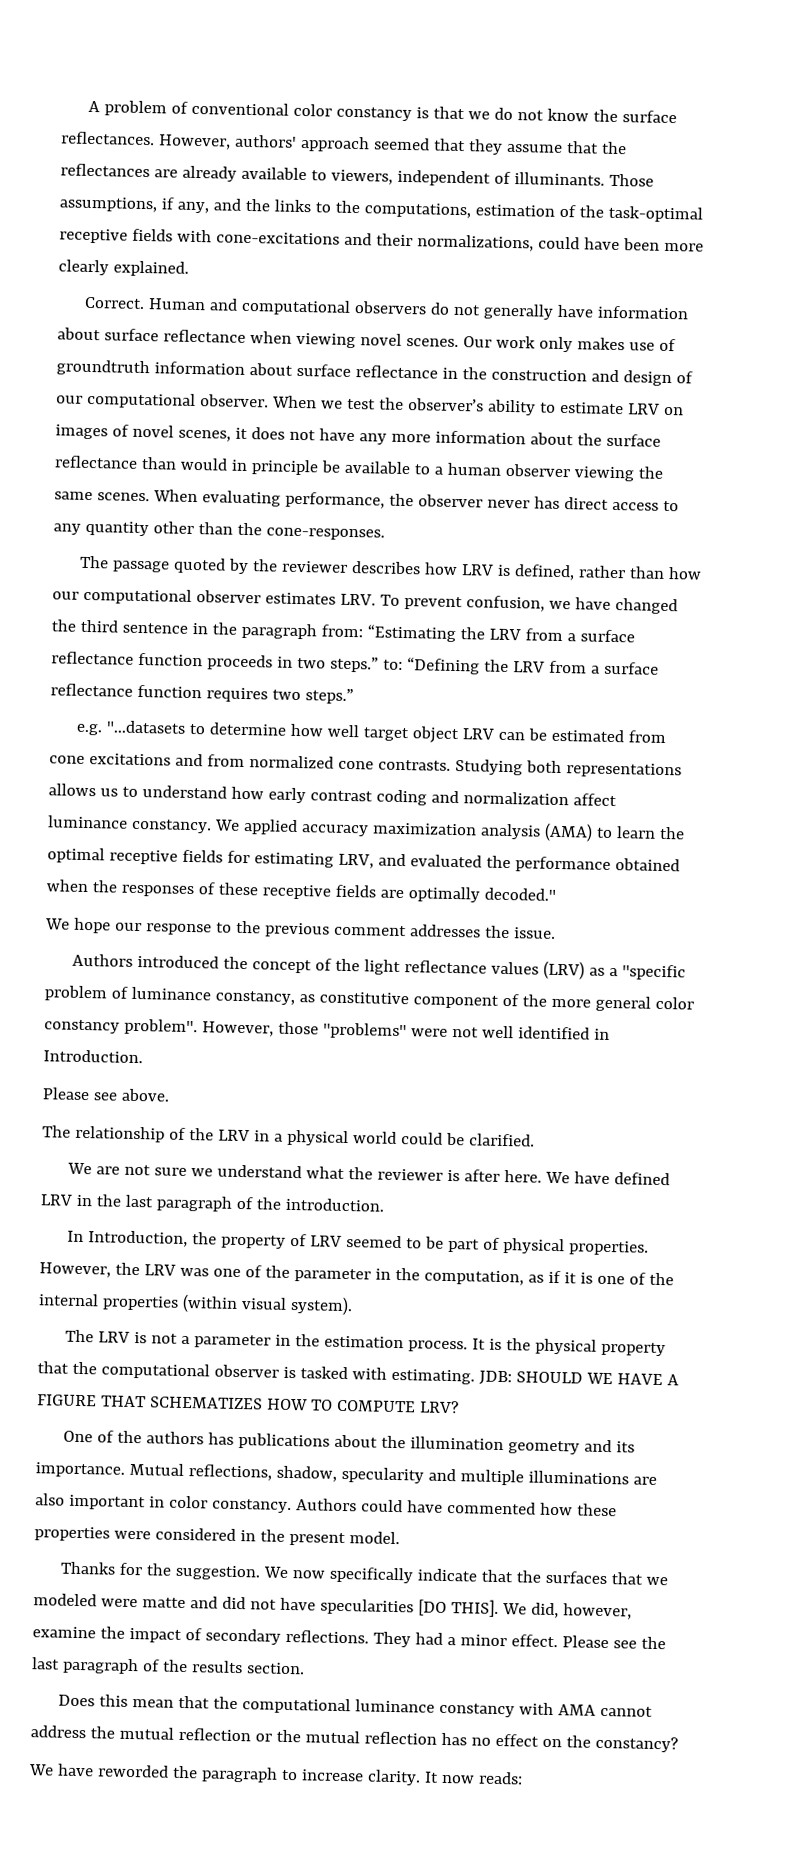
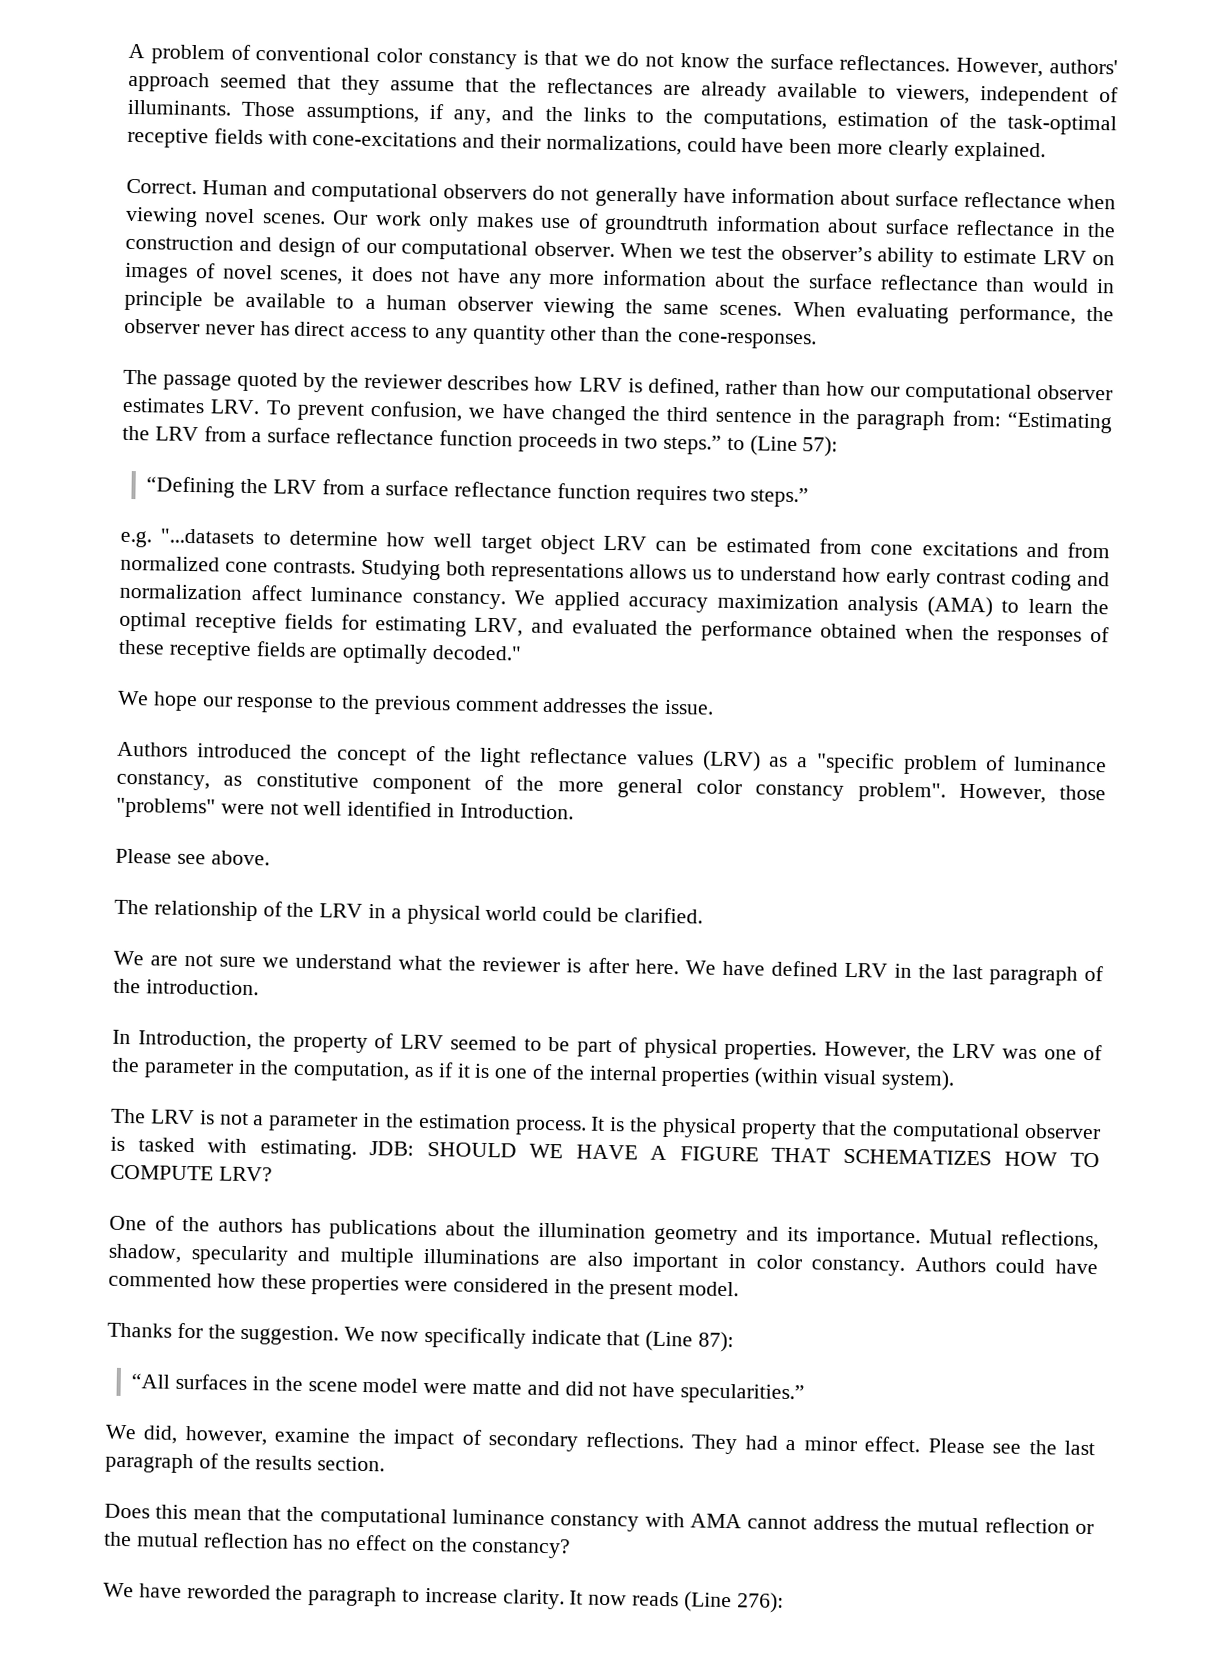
[382,659,403,670] to: -> [726,435,839,457] to (Line 57): //
[515,1570,668,1586] [33,1593,97,1607] the surfaces that we modeled -> [645,1330,735,1353] [131,1373,419,1393] (Line 87): // “All surfaces in the scene model
[319,1598,499,1617] specularities [DO THIS]. -> [680,1383,806,1405] specularities.” //
[477,1771,523,1785] reads: -> [632,1591,784,1613] reads (Line 276):

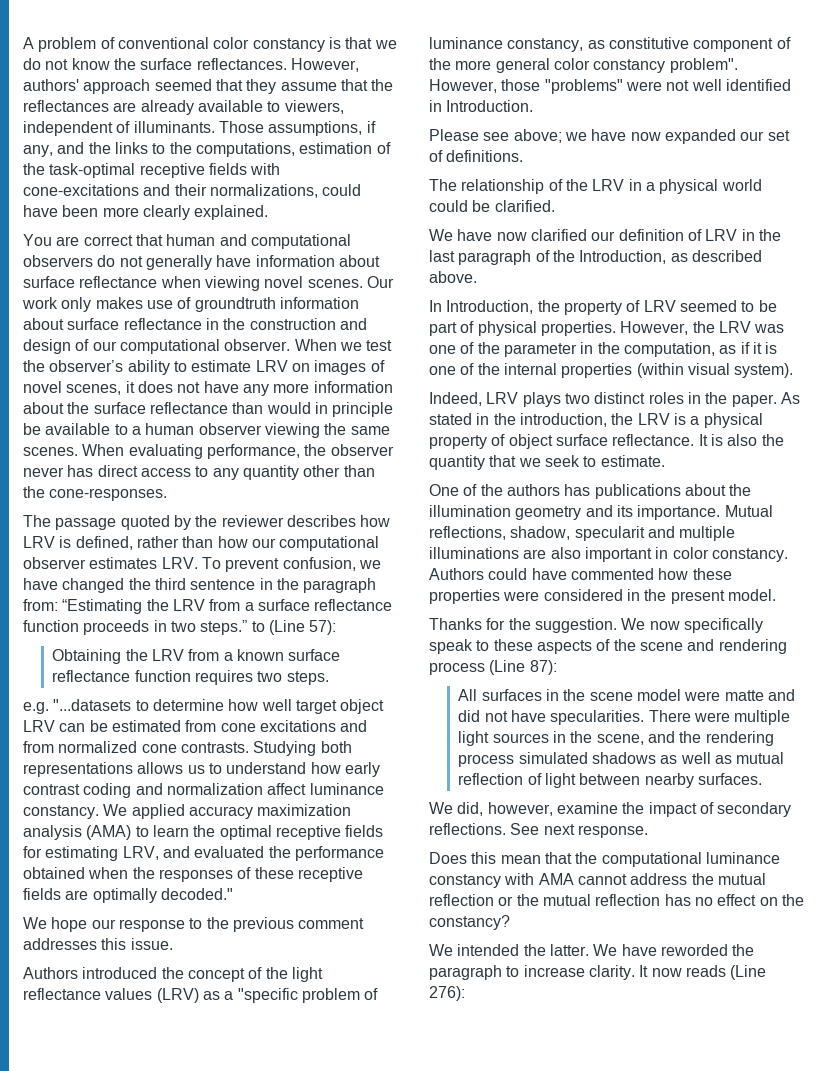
[126,178,269,196] Correct. Human -> [23,234,216,246] You are correct that human
[146,476,381,498] “Defining the LRV from a -> [52,649,285,664] Obtaining the LRV from a known
[750,487,810,508] steps.” -> [286,671,329,685] steps.
[631,699,661,714] the -> [101,938,127,950] this
[210,850,270,866] above. -> [513,129,790,144] [429,150,524,162] above; we have now expanded our set of definitions.
[150,953,838,977] are not sure we understand what the reviewer is after here. We have defined -> [457,229,702,241] have now clarified our definition of
[145,979,259,996] introduction. -> [579,250,762,264] [429,271,477,283] Introduction, as described above.
[111,1108,1101,1143] [110,1136,1100,1168] [110,1164,273,1182] The LRV is not a parameter in the estimation process. It is the physical property that the computational observer is tasked with estimating. JDB: SHOULD WE HAVE A FIGURE THAT SCHEMATIZES HOW TO COMPUTE LRV? -> [429,392,800,407] [429,413,763,428] [429,434,784,449] [429,455,665,470] Indeed, LRV plays two distinct roles in the paper. As stated in the introduction, the LRV is a physical property of object surface reflectance. It is also the quantity that we seek to estimate.
[190,1245,289,1266] specularity -> [574,526,645,541] specularit
[530,1329,641,1346] indicate that -> [429,639,787,654] [429,662,485,675] speak to these aspects of the scene and rendering process
[131,1373,171,1389] “All -> [458,689,478,701] All
[680,1383,806,1405] specularities.” -> [550,710,791,725] [458,731,774,746] [458,752,785,767] [458,773,763,788] specularities. There were multiple light sources in the scene, and the rendering process simulated shadows as well as mutual reflection of light between nearby surfaces.
[691,1434,1095,1456] [105,1452,386,1474] They had a minor effect. Please see the last paragraph of the results section. -> [510,823,648,838] See next response.
(134, 1590) none -> [457,944,618,956] intended the latter. We

